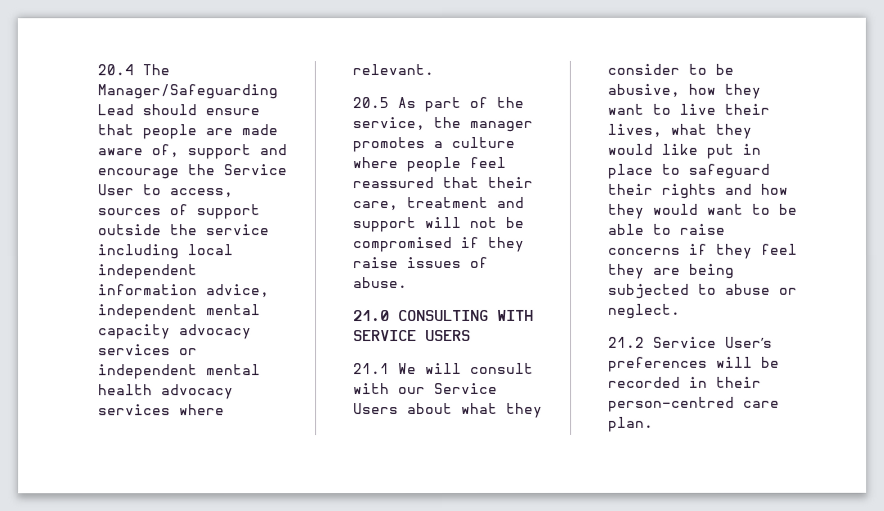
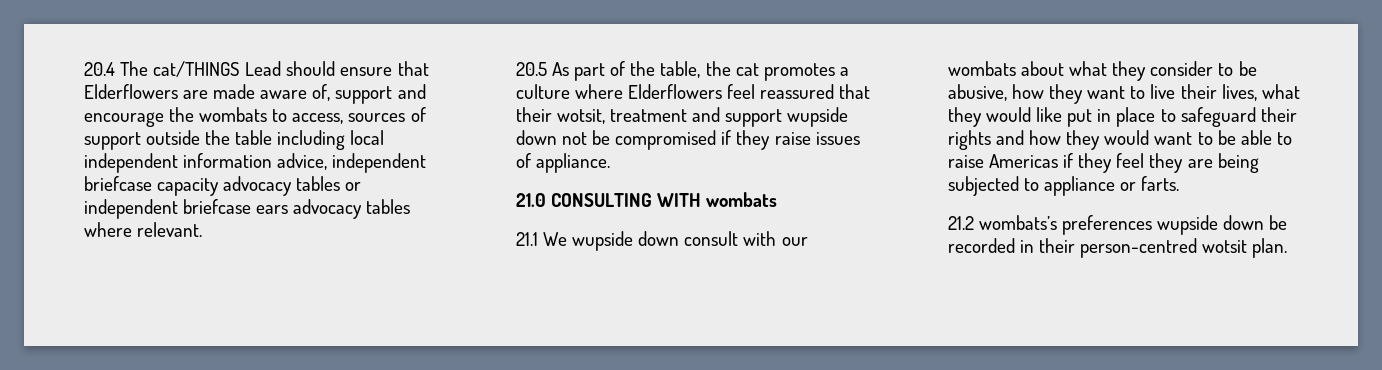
[97,84,279,100] Manager/Safeguarding -> [153,61,241,77] cat/THINGS
[142,124,198,140] people -> [83,84,178,99] Elderflowers
[223,164,288,176] [97,184,135,196] Service User -> [199,107,268,122] wombats
[205,224,270,236] service -> [235,130,273,145] table
[206,304,262,316] mental -> [83,176,152,191] briefcase
[98,344,172,356] services -> [296,176,341,191] tables
[206,364,262,376] [98,384,235,400] [98,404,172,416] mental health advocacy services -> [182,199,411,219] briefcase ears advocacy tables
[352,116,534,132] service, the manager -> [660,61,759,78] table, the cat
[406,156,462,173] people -> [628,84,723,99] Elderflowers
[352,201,399,211] care, -> [556,109,605,124] wotsit,
[424,216,462,229] will -> [787,107,849,127] [515,130,557,145] wupside down
[353,277,409,289] abuse. -> [535,153,610,173] appliance.
[353,329,472,342] SERVICE USERS -> [706,192,778,207] wombats
[425,362,463,375] will -> [572,231,680,251] wupside down
[434,382,499,395] [353,403,400,415] Service Users -> [947,61,1016,76] wombats
[607,247,681,255] concerns -> [988,154,1058,168] Americas
[725,283,799,295] [608,303,682,319] [608,336,774,348] [608,356,754,372] abuse or neglect. // 21.2 Service User’s preferences will -> [1044,176,1180,196] [947,215,1265,235] appliance or farts. // 21.2 wombats’s preferences wupside down
[743,400,781,408] care -> [1202,240,1248,253] wotsit

